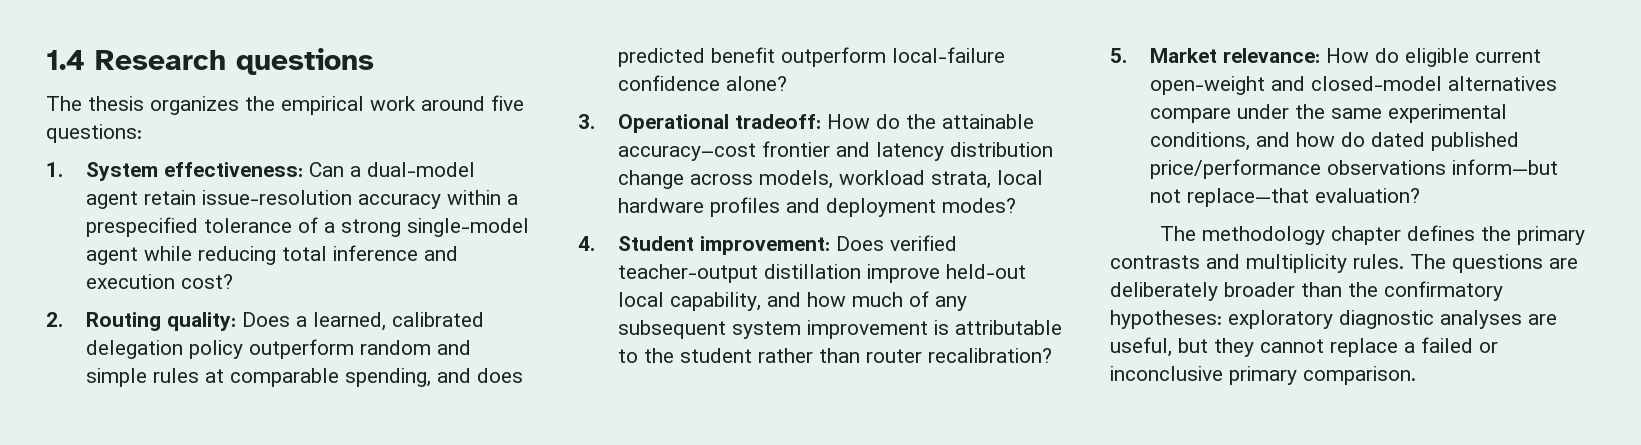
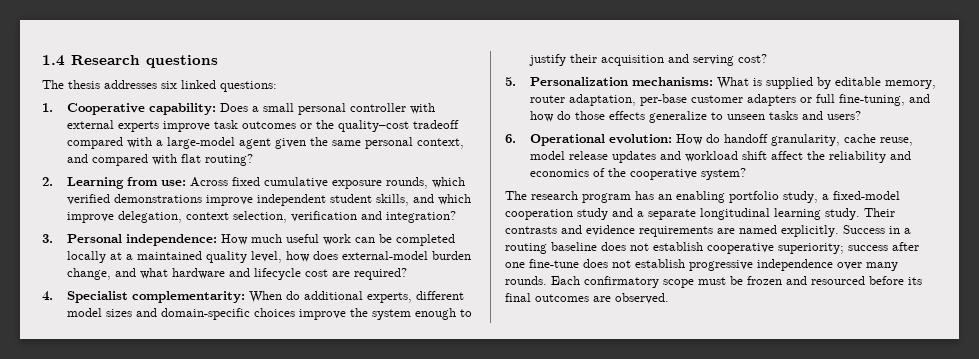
[150,95,524,115] [46,124,142,143] [46,162,476,181] [86,190,519,209] [86,217,530,237] [86,245,459,265] [86,274,234,289] [46,312,485,331] [86,339,472,359] [86,368,524,387] [618,47,1006,67] [618,75,788,91] [578,114,1035,133] [618,141,1054,161] [618,170,1044,189] [618,197,1017,217] [578,235,958,255] [618,264,1027,283] [618,291,968,311] [618,320,1063,339] [618,348,1053,363] [1110,48,1542,67] [1150,76,1558,95] [1150,104,1508,123] [1150,132,1520,151] [1150,159,1559,179] [1150,188,1421,207] [1159,225,1585,245] [1110,254,1578,273] [1110,281,1503,301] [1110,310,1557,329] [1110,337,1498,357] [1110,366,1416,385] organizes the empirical work around five questions: // 1. System effectiveness: Can a dual-model agent retain issue-resolution accuracy within a prespecified tolerance of a strong single-model agent while reducing total inference and execution cost? // 2. Routing quality: Does a learned, calibrated delegation policy outperform random and simple rules at comparable spending, and does predicted benefit outperform local-failure confidence alone? // 3. Operational tradeoff: How do the attainable accuracy–cost frontier and latency distribution change across models, workload strata, local hardware profiles and deployment modes? // 4. Student improvement: Does verified teacher-output distillation improve held-out local capability, and how much of any subsequent system improvement is attributable to the student rather than router recalibration? // 5. Market relevance: How do eligible current open-weight and closed-model alternatives compare under the same experimental conditions, and how do dated published price/performance observations inform—but not replace—that evaluation? // The methodology chapter defines the primary contrasts and multiplicity rules. The questions are deliberately broader than the confirmatory hypotheses: exploratory diagnostic analyses are useful, but they cannot replace a failed or inconclusive primary comparison. -> [104,80,277,92] [42,103,436,115] [67,120,460,132] [67,137,465,149] [67,154,254,166] [42,177,466,189] [67,194,472,206] [67,211,457,223] [42,234,456,246] [67,251,472,263] [67,268,408,280] [42,291,465,303] [67,308,473,320] [529,54,768,66] [505,77,937,89] [530,94,931,106] [530,111,862,123] [505,134,914,146] [530,151,912,163] [530,168,747,180] [505,191,900,203] [505,208,895,220] [505,225,911,237] [505,242,919,254] [505,259,898,271] [505,276,922,288] [505,293,669,304] addresses six linked questions: // 1. Cooperative capability: Does a small personal controller with external experts improve task outcomes or the quality–cost tradeoff compared with a large-model agent given the same personal context, and compared with flat routing? // 2. Learning from use: Across fixed cumulative exposure rounds, which verified demonstrations improve independent student skills, and which improve delegation, context selection, verification and integration? // 3. Personal independence: How much useful work can be completed locally at a maintained quality level, how does external-model burden change, and what hardware and lifecycle cost are required? // 4. Specialist complementarity: When do additional experts, different model sizes and domain-specific choices improve the system enough to justify their acquisition and serving cost? // 5. Personalization mechanisms: What is supplied by editable memory, router adaptation, per-base customer adapters or full fine-tuning, and how do those effects generalize to unseen tasks and users? // 6. Operational evolution: How do handoff granularity, cache reuse, model release updates and workload shift affect the reliability and economics of the cooperative system? // The research program has an enabling portfolio study, a fixed-model cooperation study and a separate longitudinal learning study. Their contrasts and evidence requirements are named explicitly. Success in a routing baseline does not establish cooperative superiority; success after one fine-tune does not establish progressive independence over many rounds. Each confirmatory scope must be frozen and resourced before its final outcomes are observed.

